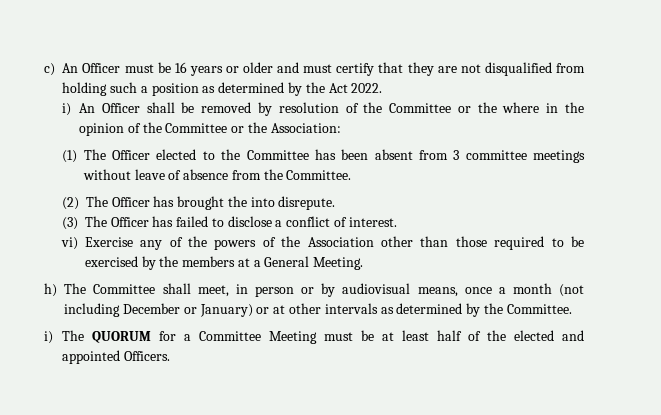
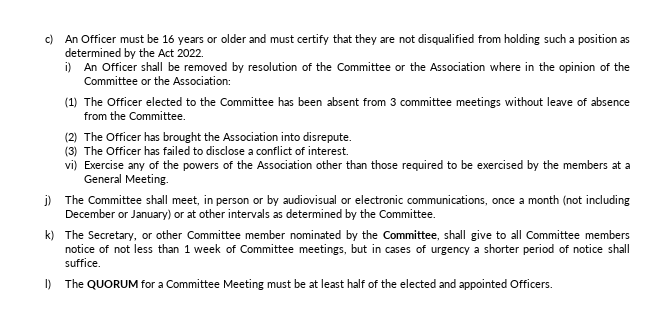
(497, 107) none -> [429,62,485,71] Association
(247, 201) none -> [222,132,278,141] Association
[44,283,58,297] h) -> [44,195,52,206] j)
[417,287,458,297] means, -> [341,195,489,206] or electronic communications,
[44,331,54,344] i) -> [45,230,631,241] [64,244,630,255] [64,258,101,267] [45,279,52,290] k) The Secretary, or other Committee member nominated by the Committee, shall give to all Committee members notice of not less than 1 week of Committee meetings, but in cases of urgency a shorter period of notice shall suffice. // l)

